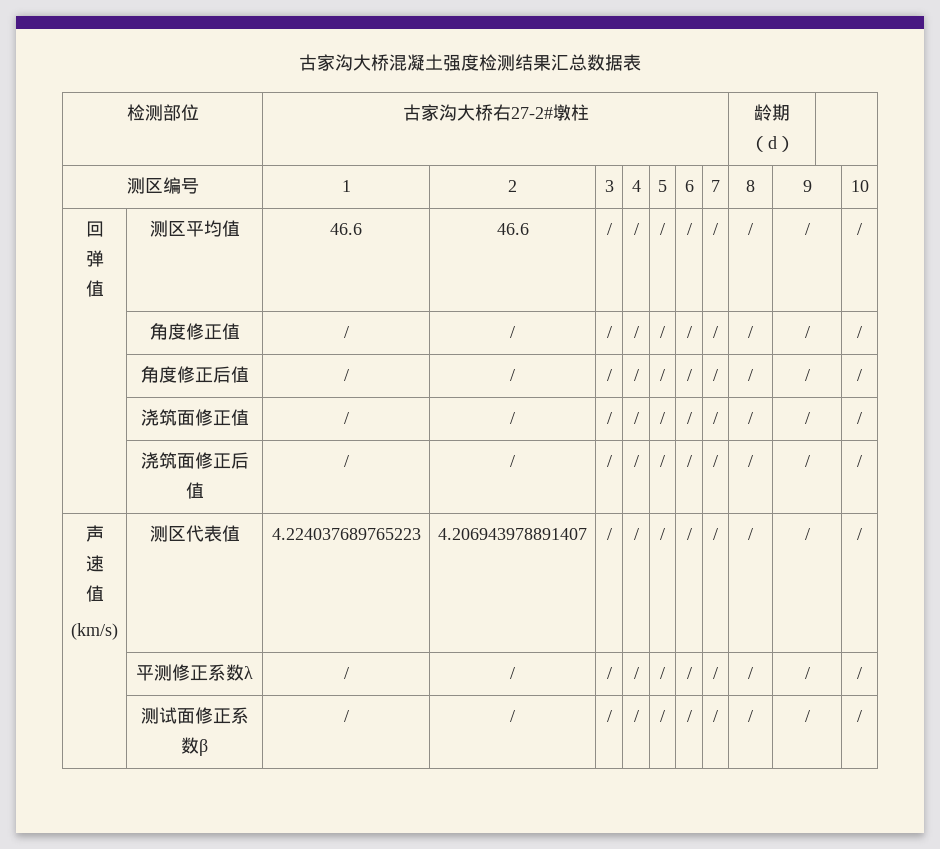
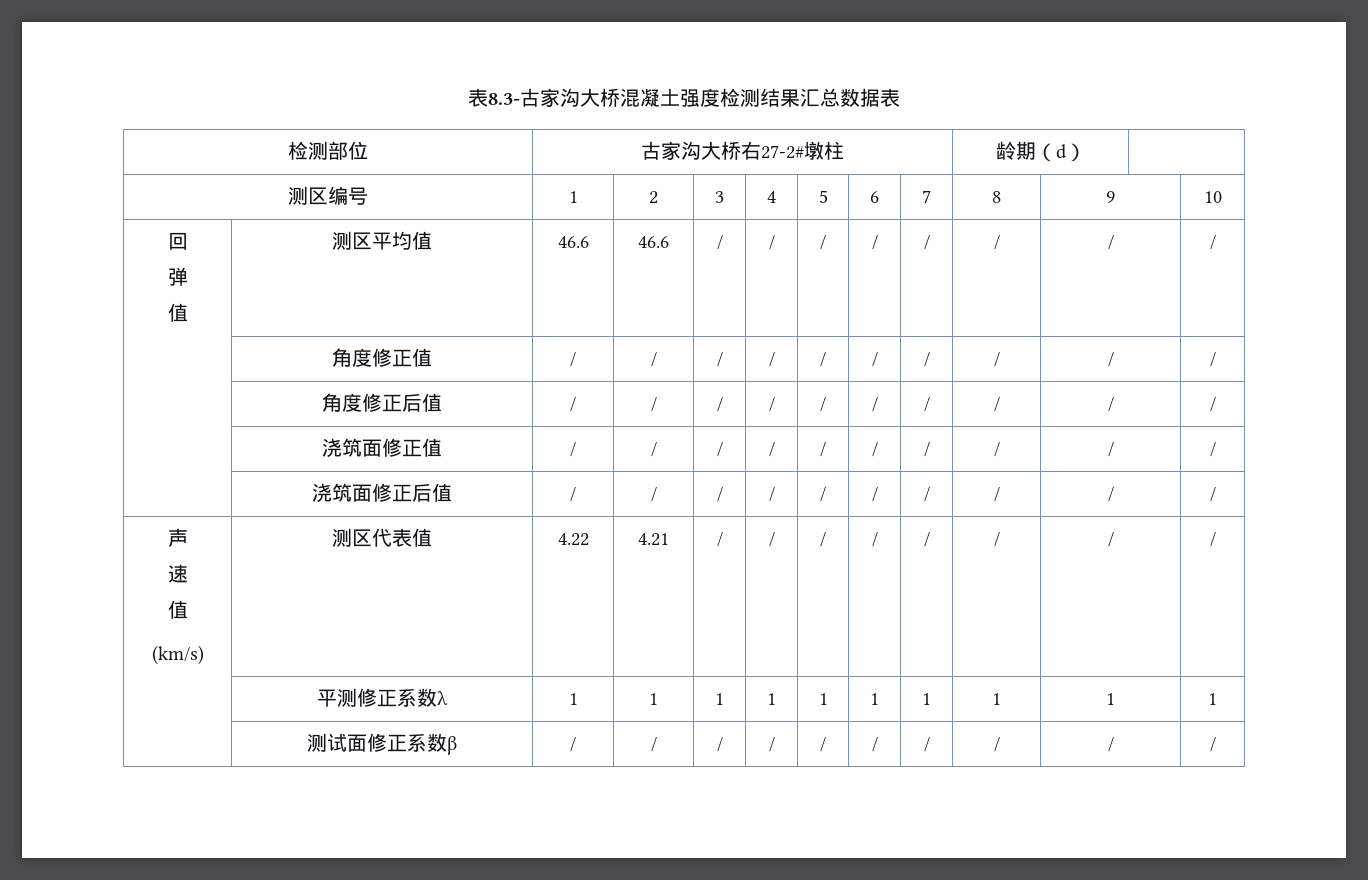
(299, 62) none -> [468,88,520,107] 表8.3-
[271,528,421,540] [438,528,587,540] 4.224037689765223 | 4.206943978891407 -> [557,533,589,546] [638,533,669,546] 4.22 | 4.21
[343,667,349,679] [510,667,515,679] [606,667,612,679] [633,667,639,679] [660,667,665,679] [686,667,692,679] [713,667,718,679] [748,667,753,679] [804,667,810,679] [857,667,862,679] / | / | / | / | / | / | / | / | / | / -> [568,693,578,705] [649,693,658,705] [715,693,724,705] [767,693,776,705] [818,693,828,705] [870,693,879,705] [922,693,931,705] [992,693,1001,705] [1106,693,1115,705] [1208,693,1217,705] 1 | 1 | 1 | 1 | 1 | 1 | 1 | 1 | 1 | 1

